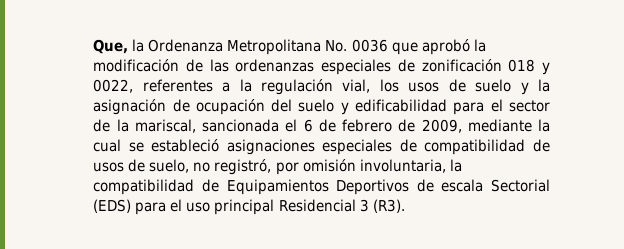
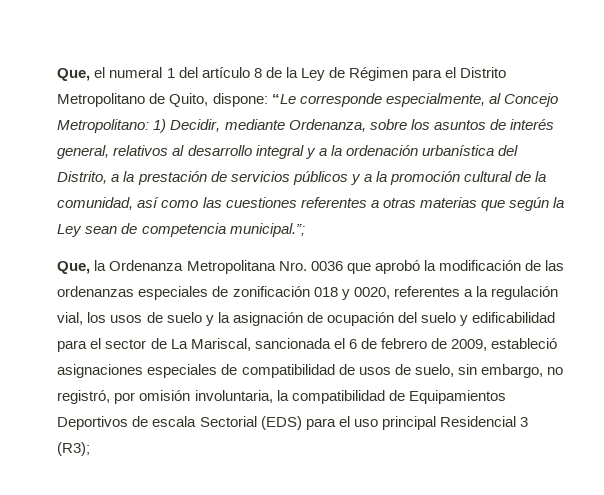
[93,39,129,54] Que, -> [57,67,507,81] [57,93,558,107] [57,119,554,133] [57,145,518,159] [57,171,547,185] [57,197,564,211] [57,223,305,237] [57,261,91,274] Que, el numeral 1 del artículo 8 de la Ley de Régimen para el Distrito Metropolitano de Quito, dispone: “Le corresponde especialmente, al Concejo Metropolitano: 1) Decidir, mediante Ordenanza, sobre los asuntos de interés general, relativos al desarrollo integral y a la ordenación urbanística del Distrito, a la prestación de servicios públicos y a la promoción cultural de la comunidad, así como las cuestiones referentes a otras materias que según la Ley sean de competencia municipal.”; // Que,
[325,40,348,52] No. -> [278,261,307,271] Nro.
[93,79,134,93] 0022, -> [353,287,390,299] 0020,
[116,119,196,133] la mariscal, -> [170,338,251,351] La Mariscal,
[467,119,550,132] [93,139,144,152] mediante la cual se -> (487, 345) none
(190, 166) none -> [457,364,543,378] sin embargo,
[372,199,405,213] (R3). -> [57,442,91,456] (R3);

